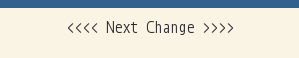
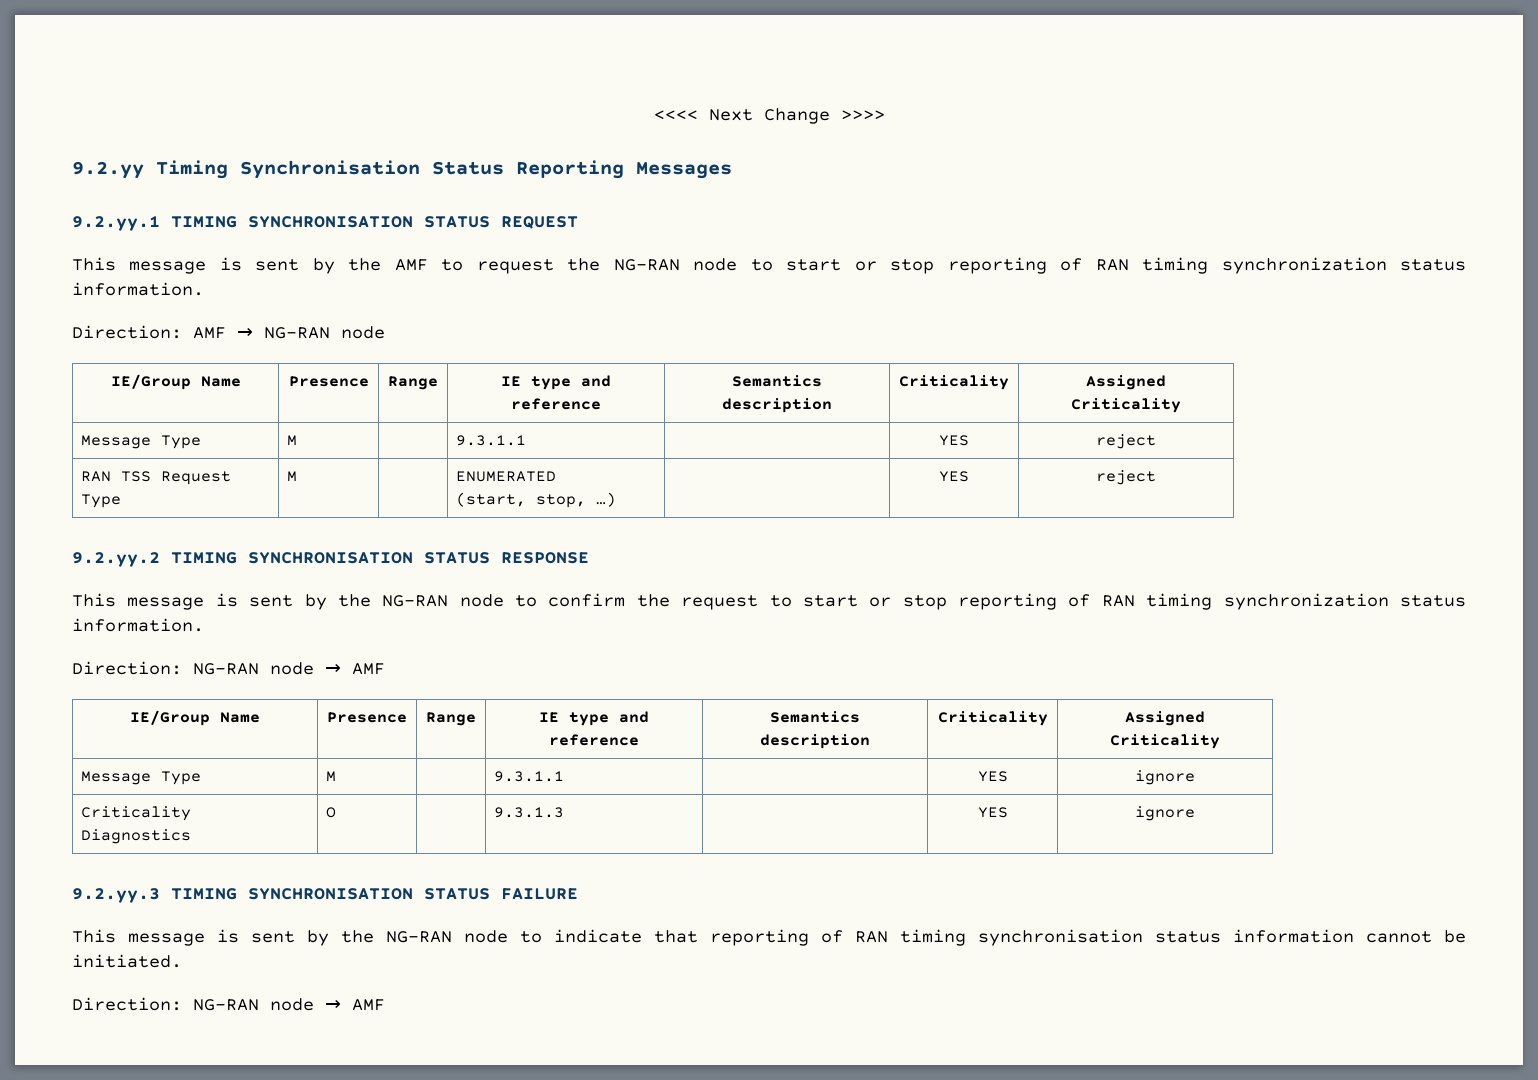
(234, 28) none -> [72,160,732,179] [72,215,578,231] [72,257,1466,274] [72,282,204,296] [72,325,385,339] [110,374,241,390] [288,376,369,387] [388,376,438,390] [501,375,611,390] [511,398,601,410] [732,375,822,387] [722,398,832,413] [899,375,1009,390] [1086,375,1166,390] [1071,398,1181,413] [81,435,202,449] [287,435,298,446] [456,435,527,446] [939,435,969,446] [1096,434,1156,449] [81,471,232,485] [81,494,122,508] [287,471,298,482] [456,471,557,482] [456,492,617,508] [939,471,969,482] [1096,470,1156,485] [72,552,589,567] [72,593,1466,610] [72,618,204,632] [72,661,385,675] [130,710,260,726] [327,712,407,723] [426,712,476,726] [539,711,649,726] [549,734,639,746] [770,711,860,723] [760,734,870,749] [937,711,1048,726] [1125,711,1205,726] [1110,734,1220,749] [81,771,202,785] [326,771,337,782] [494,771,565,782] [977,771,1008,782] [1135,770,1195,785] [81,806,192,821] [81,829,192,844] [326,807,337,818] [494,807,565,818] [977,807,1008,818] [1135,806,1195,821] [72,888,578,903] [72,929,1466,946] [72,954,182,968] [72,997,385,1011] // 9.2.yy Timing Synchronisation Status Reporting Messages // 9.2.yy.1 TIMING SYNCHRONISATION STATUS REQUEST // This message is sent by the AMF to request the NG-RAN node to start or stop reporting of RAN timing synchronization status information. // Direction: AMF → NG-RAN node // IE/Group Name | Presence | Range | IE type and reference | Semantics description | Criticality | Assigned Criticality // Message Type | M | | 9.3.1.1 | | YES | reject // RAN TSS Request Type | M | | ENUMERATED // (start, stop, …) | | YES | reject // 9.2.yy.2 TIMING SYNCHRONISATION STATUS RESPONSE // This message is sent by the NG-RAN node to confirm the request to start or stop reporting of RAN timing synchronization status information. // Direction: NG-RAN node → AMF // IE/Group Name | Presence | Range | IE type and reference | Semantics description | Criticality | Assigned Criticality // Message Type | M | | 9.3.1.1 | | YES | ignore // Criticality Diagnostics | O | | 9.3.1.3 | | YES | ignore // 9.2.yy.3 TIMING SYNCHRONISATION STATUS FAILURE // This message is sent by the NG-RAN node to indicate that reporting of RAN timing synchronisation status information cannot be initiated. // Direction: NG-RAN node → AMF

